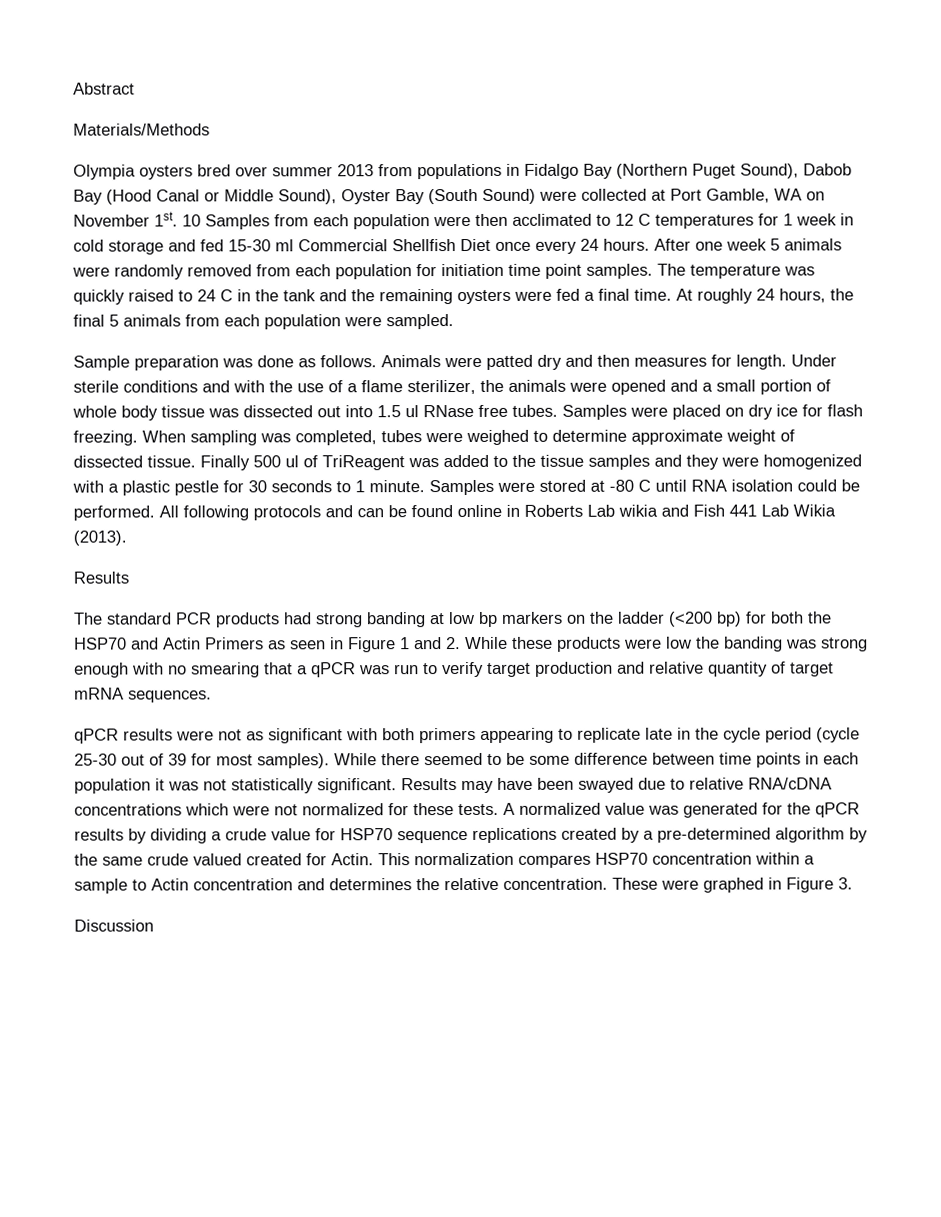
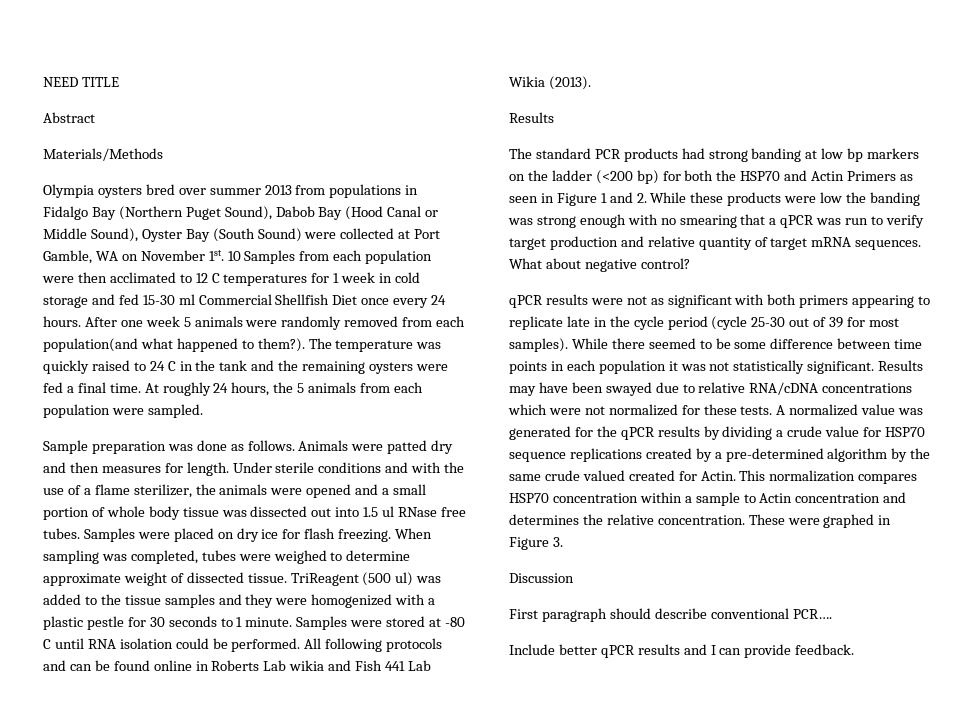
(73, 88) none -> [43,77,119,87] NEED TITLE //
[335,263,653,280] population for initiation time point samples. -> [43,338,305,352] population(and what happened to them?).
[73,314,105,327] final -> (294, 387) none
[200,455,405,471] Finally 500 ul of TriReagent -> [290,572,414,586] TriReagent (500 ul)
(212, 696) none -> [509,258,690,272] What about negative control?
(154, 925) none -> [509,608,832,622] [509,644,855,658] // First paragraph should describe conventional PCR…. // Include better qPCR results and I can provide feedback.

